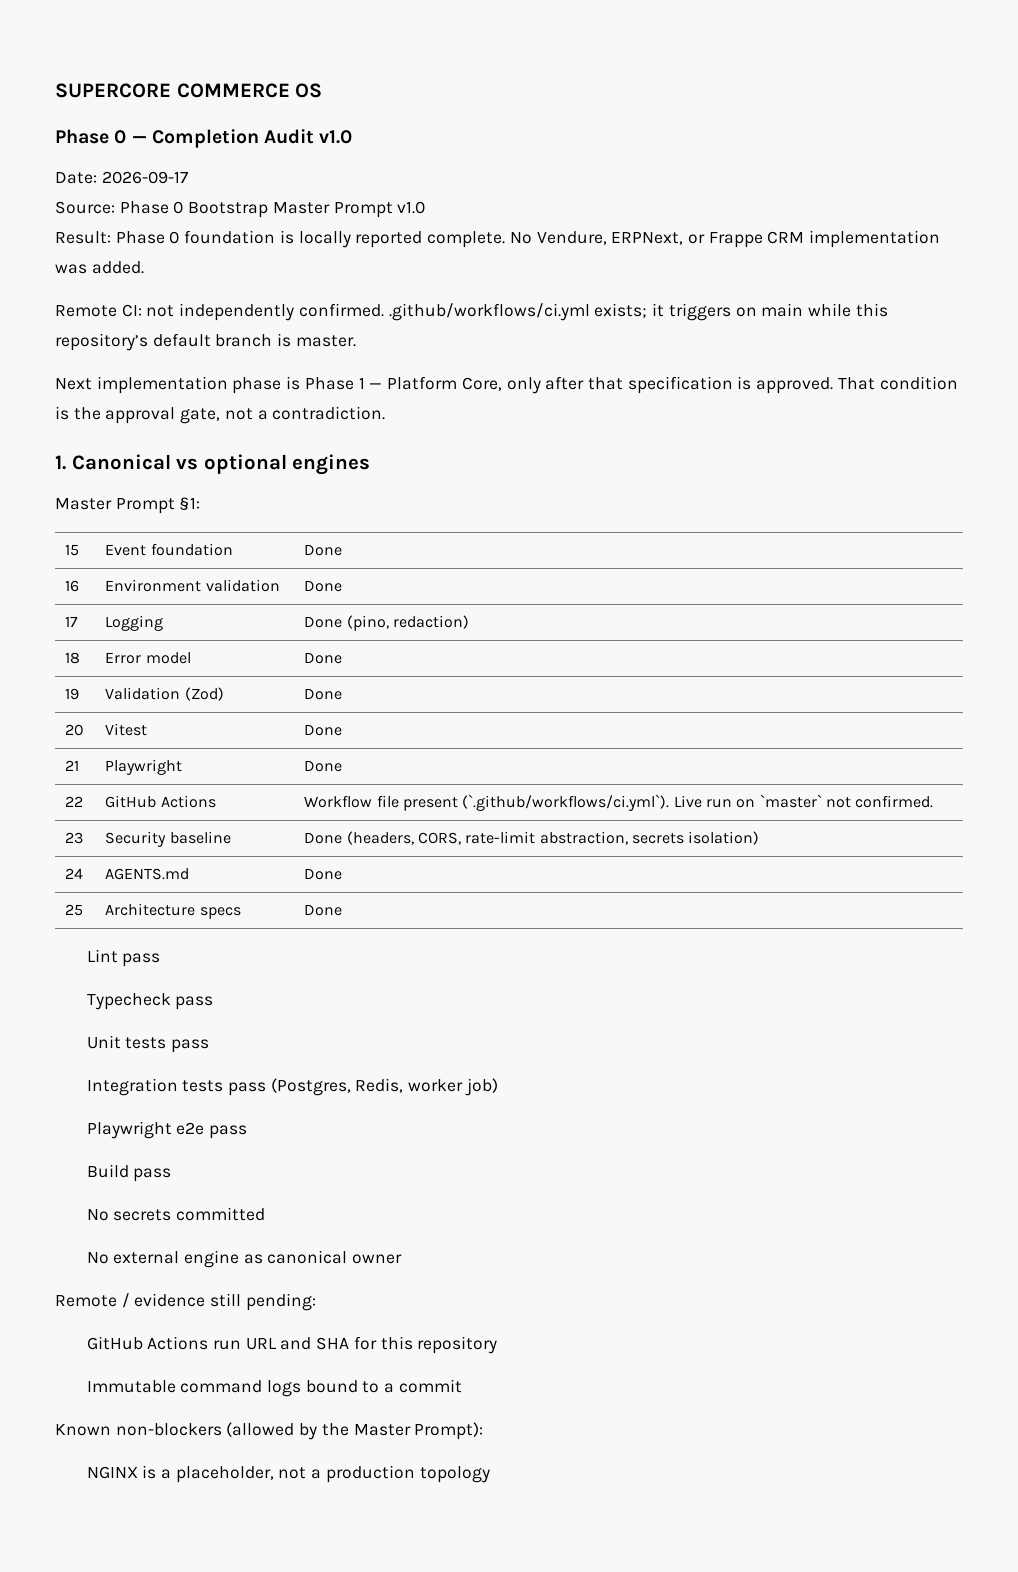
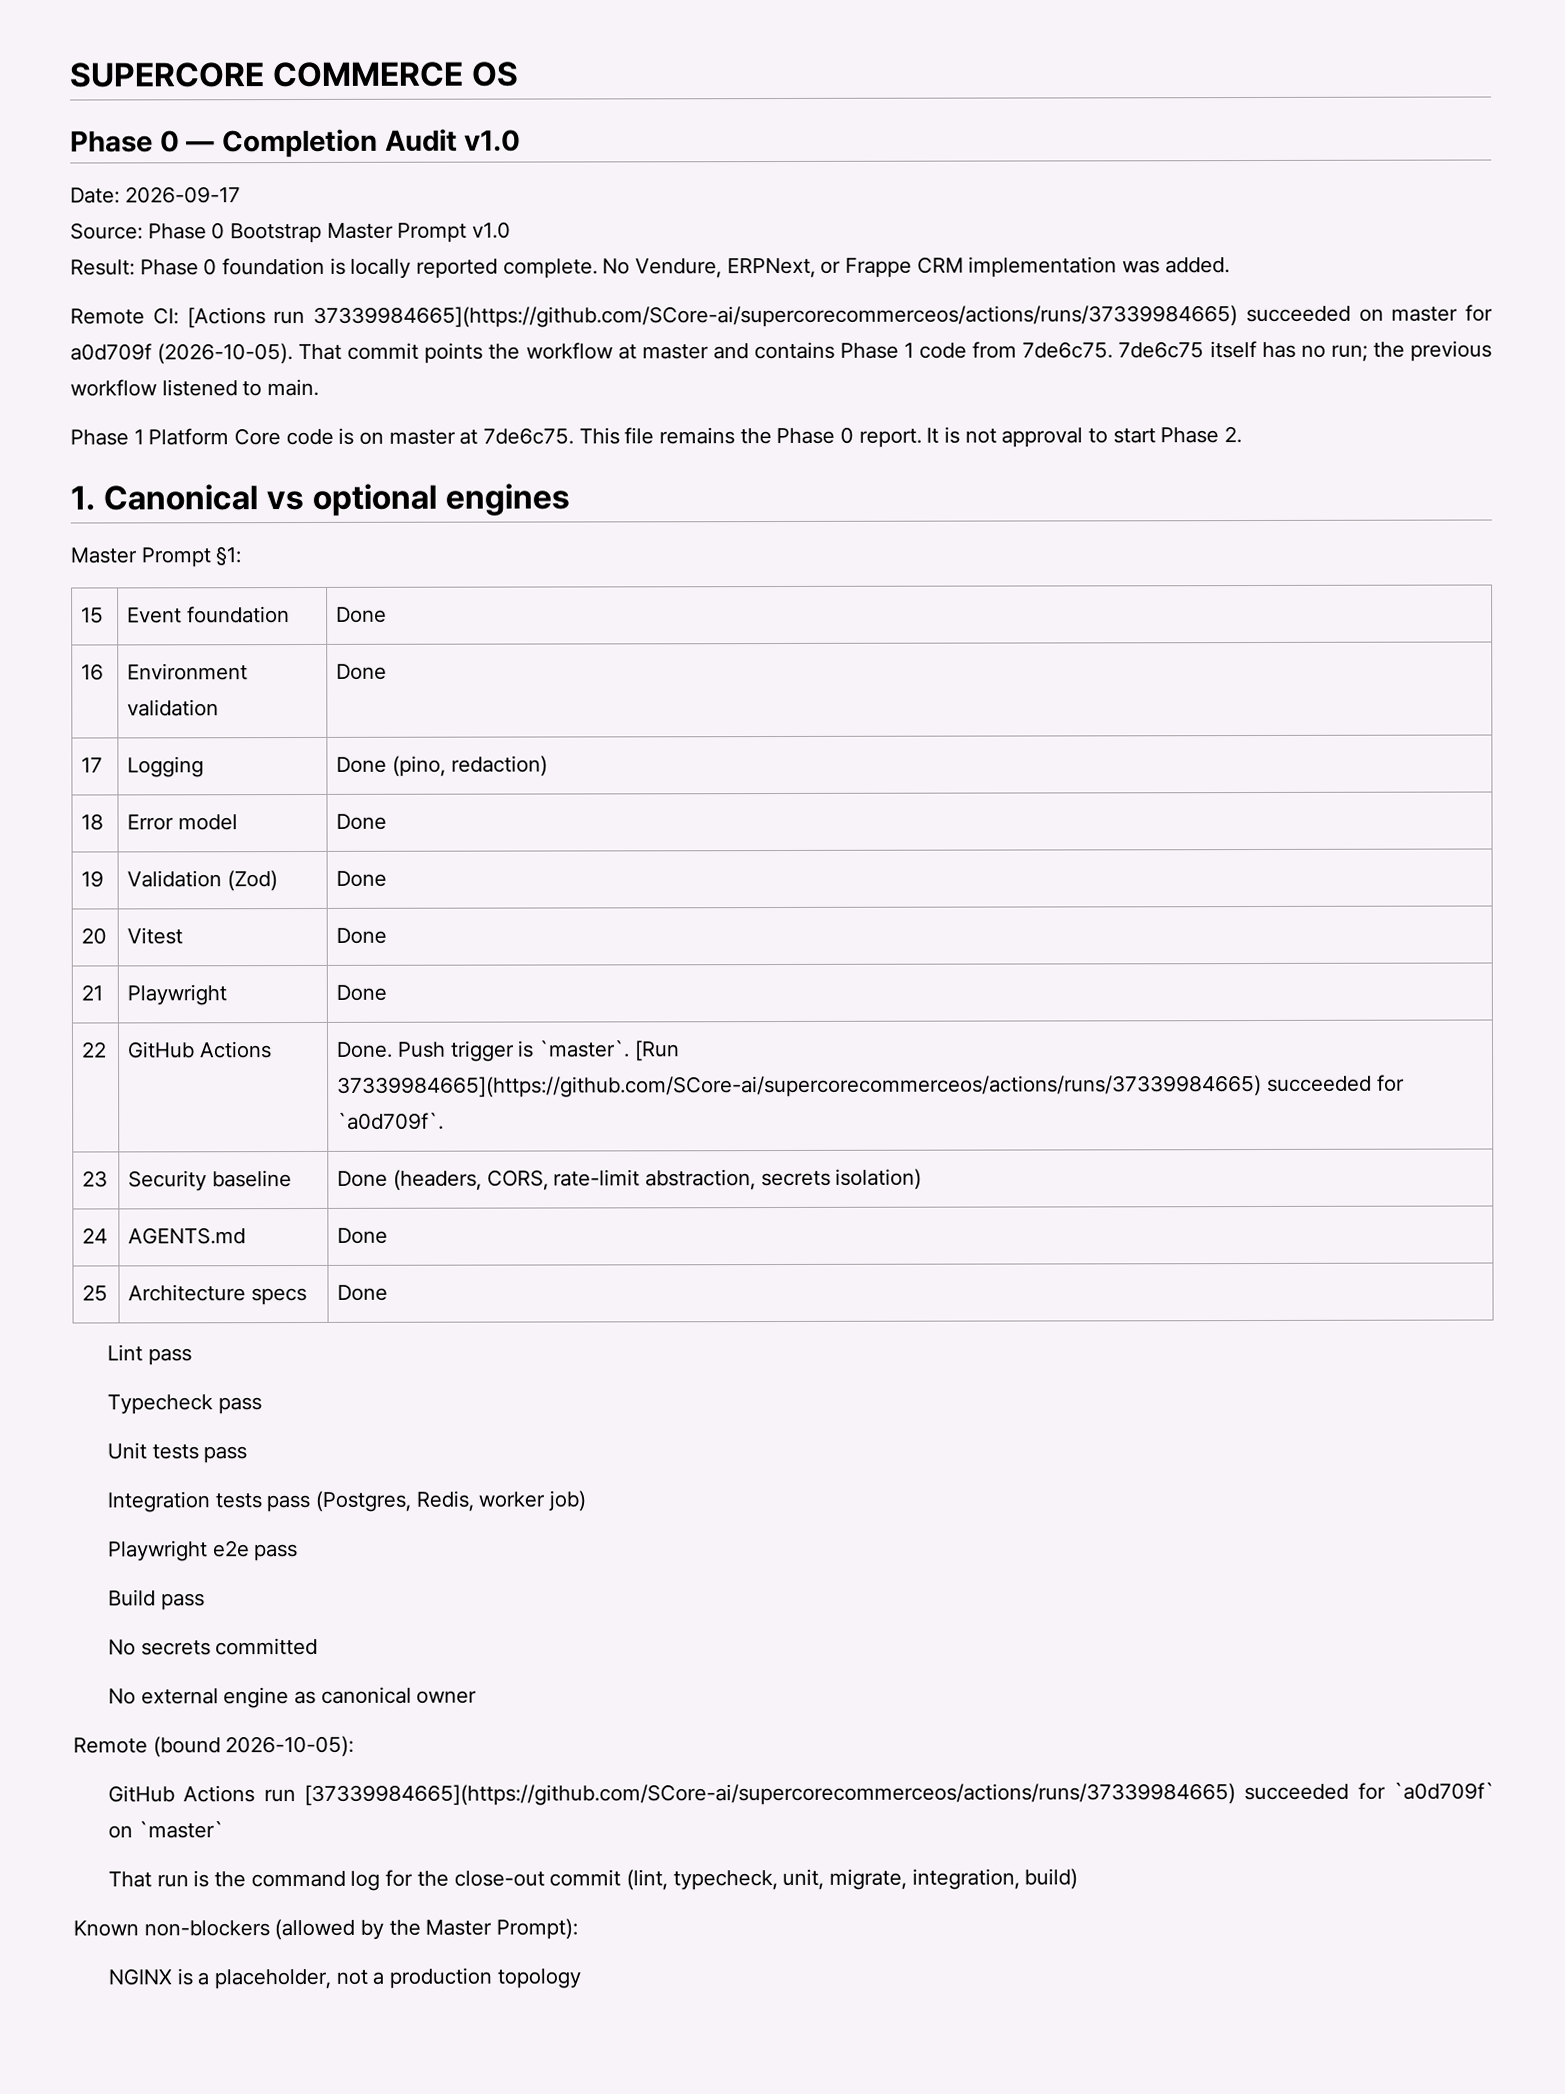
[146,303,888,321] [55,333,356,351] [55,376,958,394] [55,406,386,424] not independently confirmed. .github/workflows/ci.yml exists; it triggers on main while this repository’s default branch is master. // Next implementation phase is Phase 1 — Platform Core, only after that specification is approved. That condition is the approval gate, not a contradiction. -> [186,304,1493,329] [70,340,1492,365] [70,378,320,397] [70,426,1243,448] [Actions run 37339984665](https://github.com/SCore-ai/supercorecommerceos/actions/runs/37339984665) succeeded on master for a0d709f (2026-10-05). That commit points the workflow at master and contains Phase 1 code from 7de6c75. 7de6c75 itself has no run; the previous workflow listened to main. // Phase 1 Platform Core code is on master at 7de6c75. This file remains the Phase 0 report. It is not approval to start Phase 2.
[304,794,934,811] Workflow file present (`.github/workflows/ci.yml`). Live run on `master` not confirmed. -> [336,1039,680,1062] [337,1074,1405,1098] [337,1111,445,1130] Done. Push trigger is `master`. [Run 37339984665](https://github.com/SCore-ai/supercorecommerceos/actions/runs/37339984665) succeeded for `a0d709f`.
[121,1293,316,1311] / evidence still pending: -> [152,1735,355,1758] (bound 2026-10-05):
[245,1336,498,1354] [86,1379,462,1397] URL and SHA for this repository // Immutable command logs bound to a commit -> [304,1781,1495,1807] [108,1820,224,1839] [108,1868,1079,1891] [37339984665](https://github.com/SCore-ai/supercorecommerceos/actions/runs/37339984665) succeeded for `a0d709f` on `master` // That run is the command log for the close-out commit (lint, typecheck, unit, migrate, integration, build)

